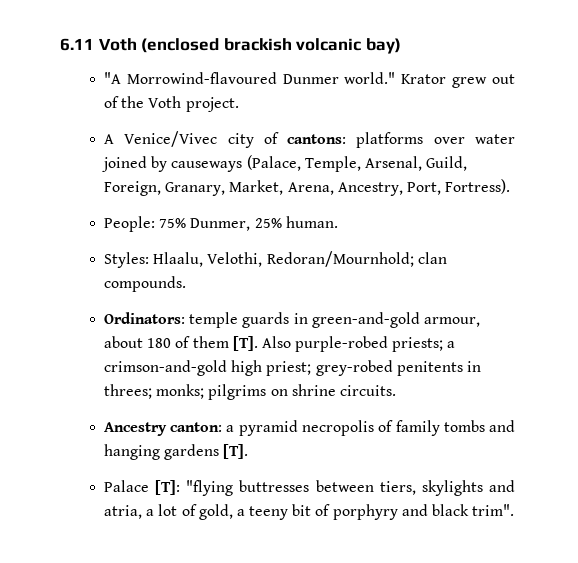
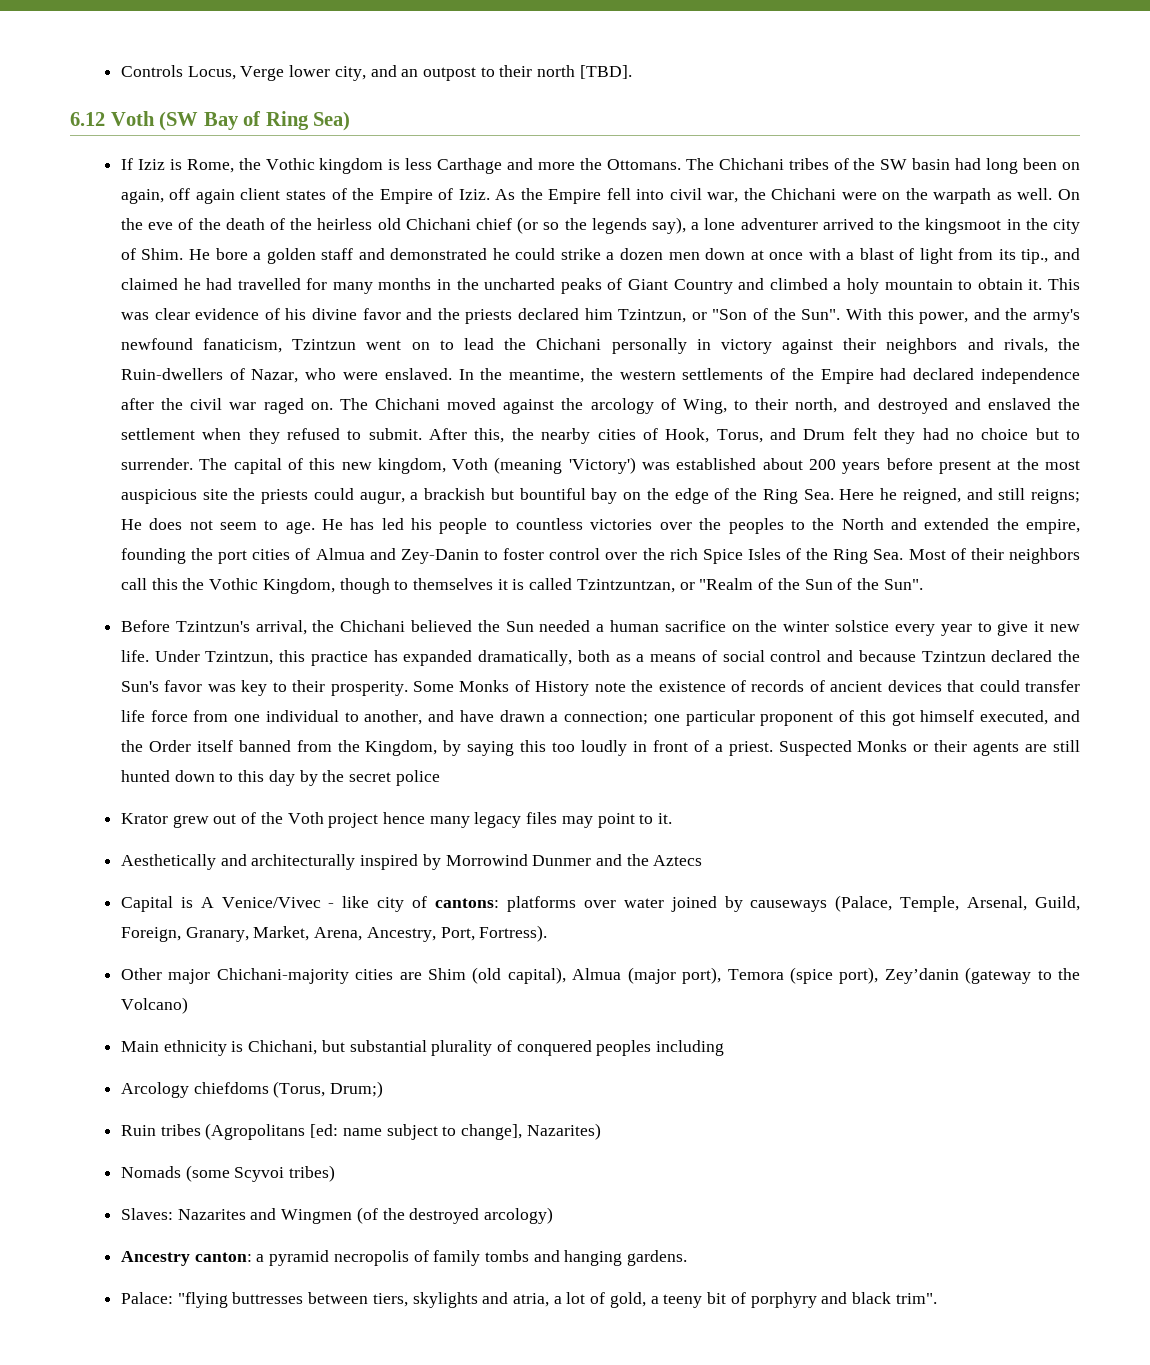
[60,38,401,54] [103,72,396,84] 6.11 Voth (enclosed brackish volcanic bay) // "A Morrowind-flavoured Dunmer world." -> [120,65,632,81] [70,111,351,131] [120,158,1081,174] [120,188,1081,204] [120,217,1080,234] [120,248,1081,264] [120,278,1081,294] [120,308,1080,324] [120,338,1081,354] [120,368,1081,384] [120,398,1081,414] [120,428,1080,444] [120,457,1080,474] [120,488,1081,504] [120,518,1080,534] [120,548,1081,564] [120,578,923,594] [120,620,1081,636] [120,650,1080,666] [120,680,1080,696] [120,710,1080,726] [120,740,1080,756] [120,770,440,786] Controls Locus, Verge lower city, and an outpost to their north [TBD]. // 6.12 Voth (SW Bay of Ring Sea) // If Iziz is Rome, the Vothic kingdom is less Carthage and more the Ottomans. The Chichani tribes of the SW basin had long been on again, off again client states of the Empire of Iziz. As the Empire fell into civil war, the Chichani were on the warpath as well. On the eve of the death of the heirless old Chichani chief (or so the legends say), a lone adventurer arrived to the kingsmoot in the city of Shim. He bore a golden staff and demonstrated he could strike a dozen men down at once with a blast of light from its tip., and claimed he had travelled for many months in the uncharted peaks of Giant Country and climbed a holy mountain to obtain it. This was clear evidence of his divine favor and the priests declared him Tzintzun, or "Son of the Sun". With this power, and the army's newfound fanaticism, Tzintzun went on to lead the Chichani personally in victory against their neighbors and rivals, the Ruin-dwellers of Nazar, who were enslaved. In the meantime, the western settlements of the Empire had declared independence after the civil war raged on. The Chichani moved against the arcology of Wing, to their north, and destroyed and enslaved the settlement when they refused to submit. After this, the nearby cities of Hook, Torus, and Drum felt they had no choice but to surrender. The capital of this new kingdom, Voth (meaning 'Victory') was established about 200 years before present at the most auspicious site the priests could augur, a brackish but bountiful bay on the edge of the Ring Sea. Here he reigned, and still reigns; He does not seem to age. He has led his people to countless victories over the peoples to the North and extended the empire, founding the port cities of Almua and Zey-Danin to foster control over the rich Spice Isles of the Ring Sea. Most of their neighbors call this the Vothic Kingdom, though to themselves it is called Tzintzuntzan, or "Realm of the Sun of the Sun". // Before Tzintzun's arrival, the Chichani believed the Sun needed a human sacrifice on the winter solstice every year to give it new life. Under Tzintzun, this practice has expanded dramatically, both as a means of social control and because Tzintzun declared the Sun's favor was key to their prosperity. Some Monks of History note the existence of records of ancient devices that could transfer life force from one individual to another, and have drawn a connection; one particular proponent of this got himself executed, and the Order itself banned from the Kingdom, by saying this too loudly in front of a priest. Suspected Monks or their agents are still hunted down to this day by the secret police //
[185,97,239,112] [103,131,218,147] project. // A Venice/Vivec -> [328,812,673,828] [120,854,703,870] [120,896,370,912] project hence many legacy files may point to it. // Aesthetically and architecturally inspired by Morrowind Dunmer and the Aztecs // Capital is A Venice/Vivec - like
[103,216,338,232] [103,251,447,268] [103,276,186,292] [103,312,480,328] [103,336,456,352] [103,360,481,376] [103,384,396,400] People: 75% Dunmer, 25% human. // Styles: Hlaalu, Velothi, Redoran/Mournhold; clan compounds. // Ordinators: temple guards in green-and-gold armour, about 180 of them [T]. Also purple-robed priests; a crimson-and-gold high priest; grey-robed penitents in threes; monks; pilgrims on shrine circuits. -> [120,967,1080,984] [120,997,188,1014] [120,1040,725,1056] [120,1081,384,1098] [120,1123,601,1140] [120,1165,336,1182] [120,1207,553,1224] Other major Chichani-majority cities are Shim (old capital), Almua (major port), Temora (spice port), Zey’danin (gateway to the Volcano) // Main ethnicity is Chichani, but substantial plurality of conquered peoples including // Arcology chiefdoms (Torus, Drum;) // Ruin tribes (Agropolitans [ed: name subject to change], Nazarites) // Nomads (some Scyvoi tribes) // Slaves: Nazarites and Wingmen (of the destroyed arcology)
[164,444,249,460] [103,480,181,495] gardens [T]. // Palace [T]: -> [627,1250,688,1266] [120,1292,173,1304] gardens. // Palace:

